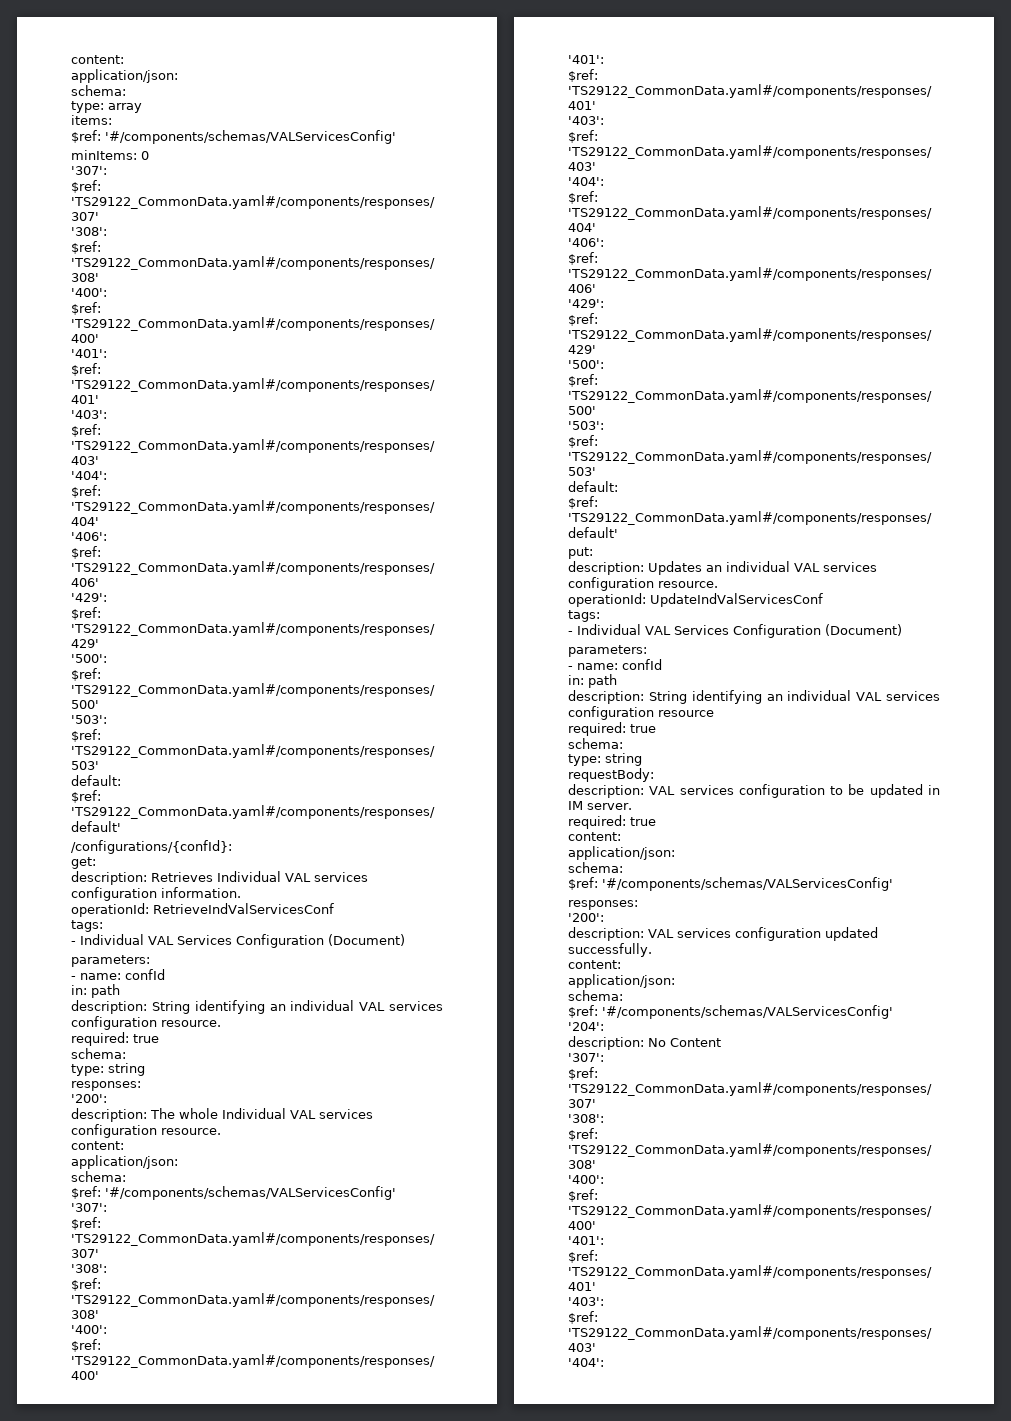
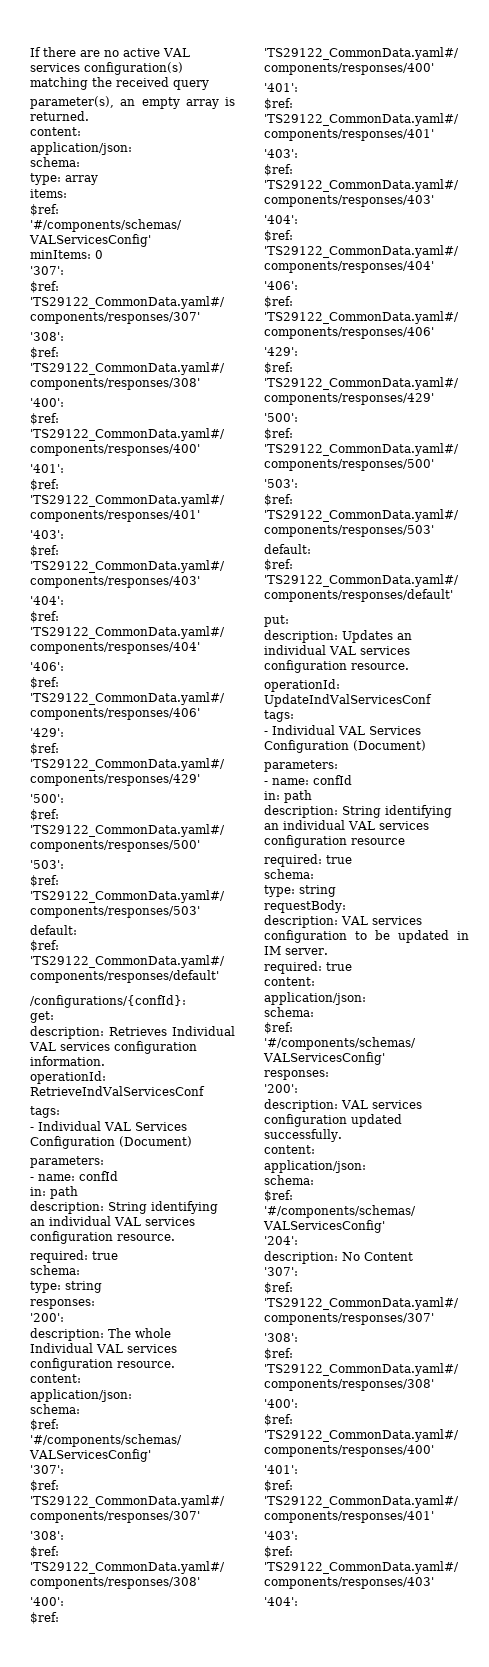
(71, 59) none -> [30,47,190,57] [30,62,183,75] [30,77,209,90] [30,96,235,109] [30,111,89,121] If there are no active VAL services configuration(s) matching the received query // parameter(s), an empty array is returned. //

